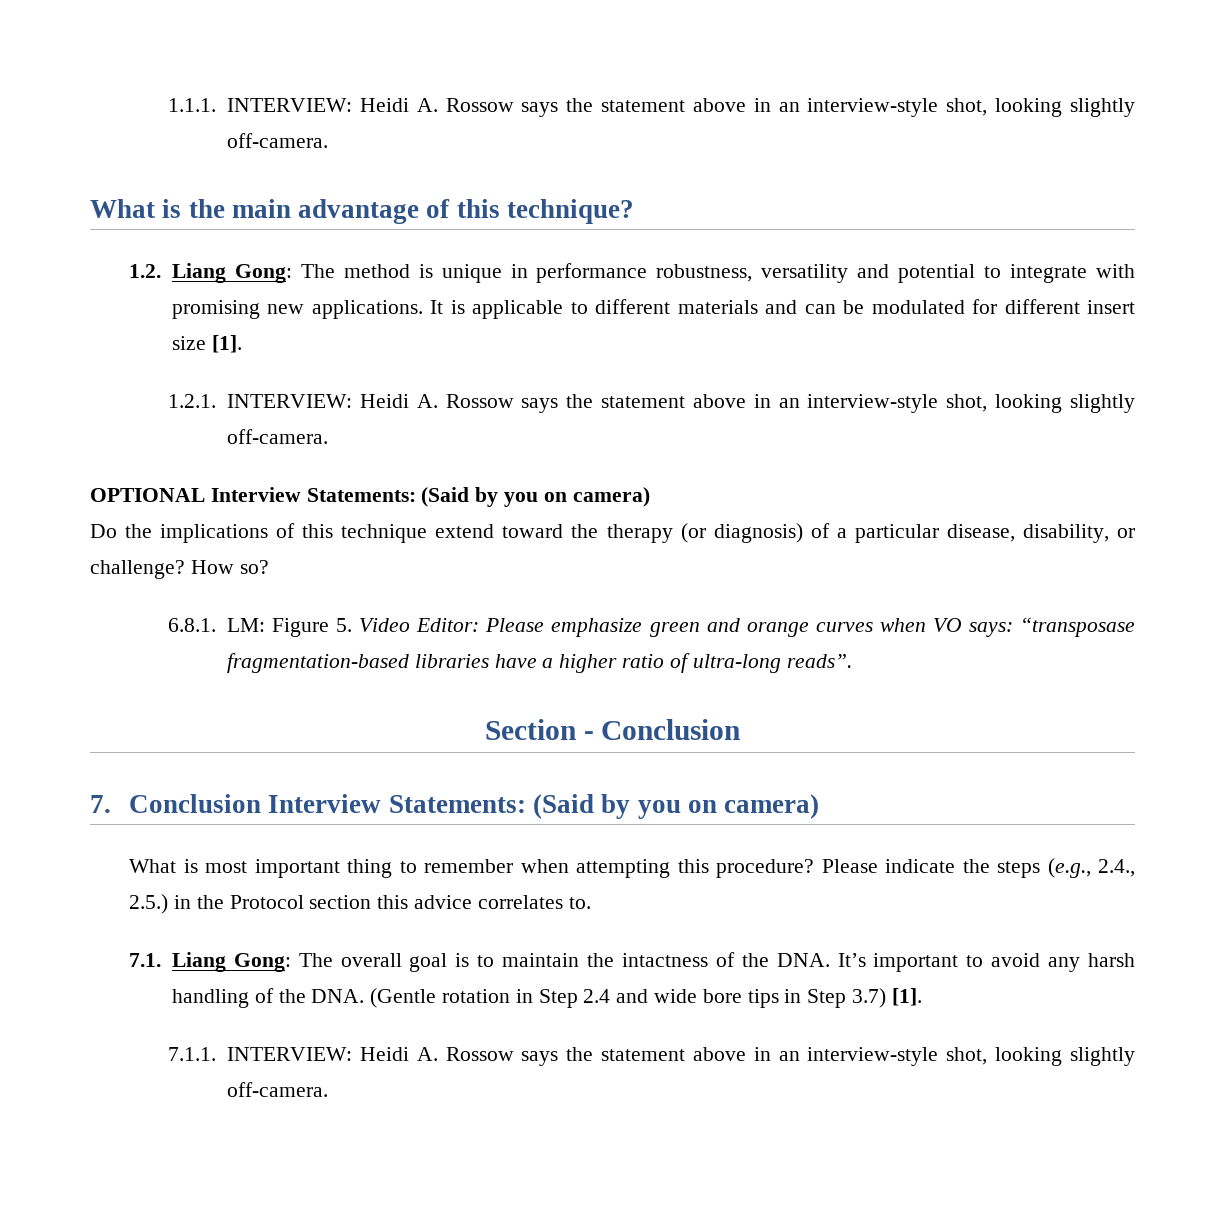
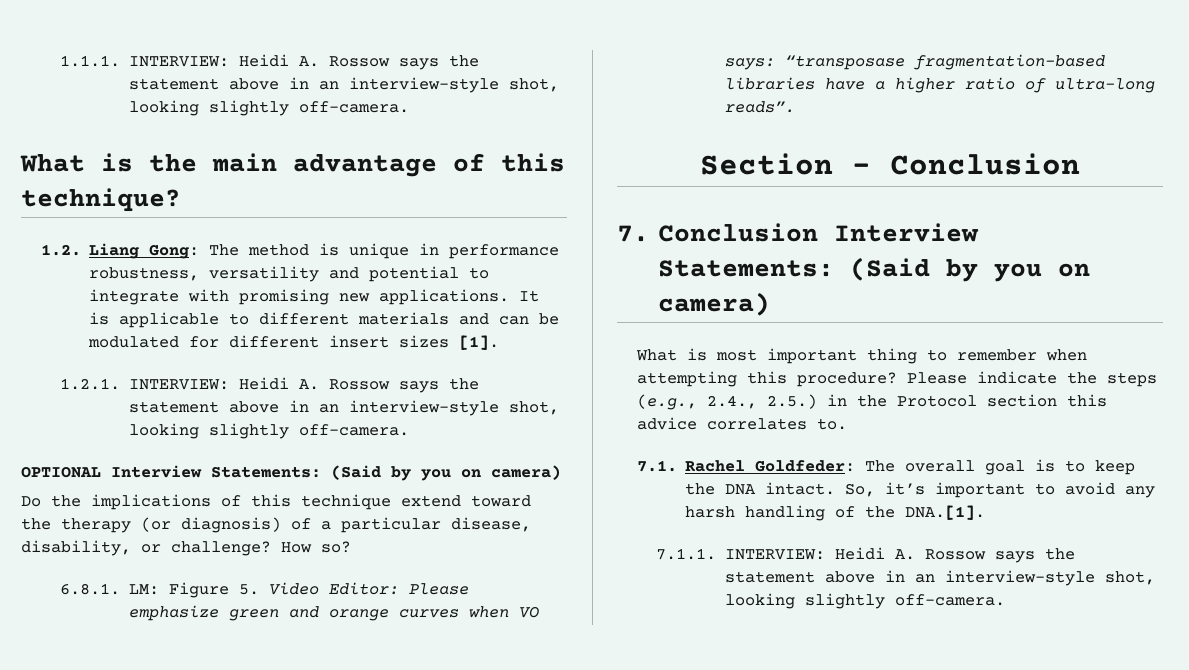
[171,336,206,350] size -> [399,335,450,348] sizes
[171,952,291,972] Liang Gong: -> [685,460,856,472] Rachel Goldfeder:
[502,952,866,967] maintain the intactness of the DNA. It’s -> [1095,460,1136,475] [685,482,926,497] keep the DNA intact. So, it’s
[311,988,922,1008] DNA. (Gentle rotation in Step 2.4 and wide bore tips in Step 3.7) [1]. -> [905,505,986,520] DNA.[1].

